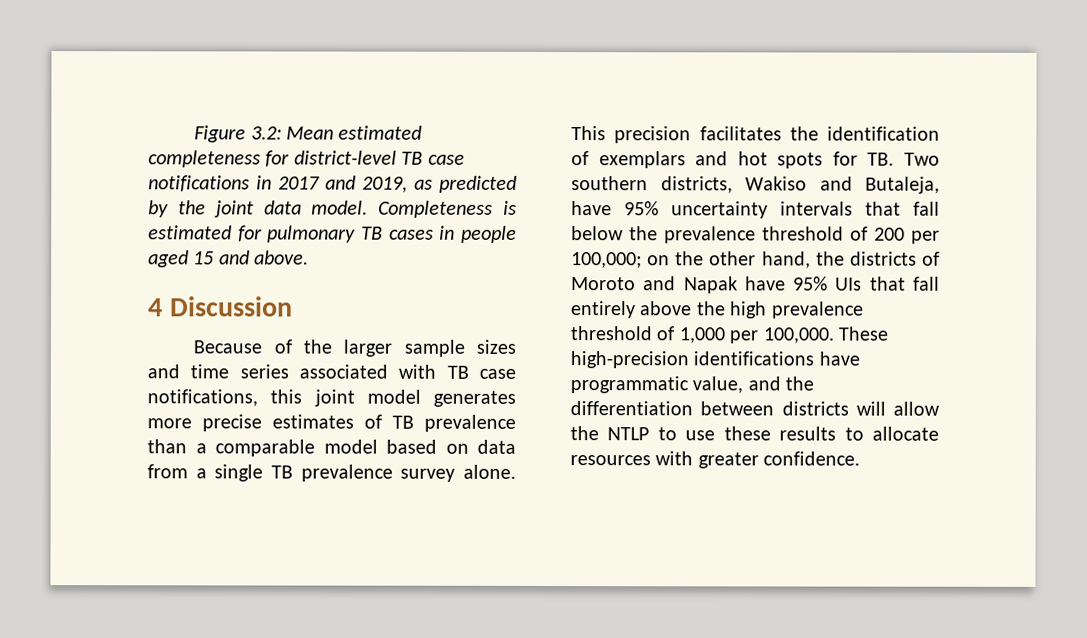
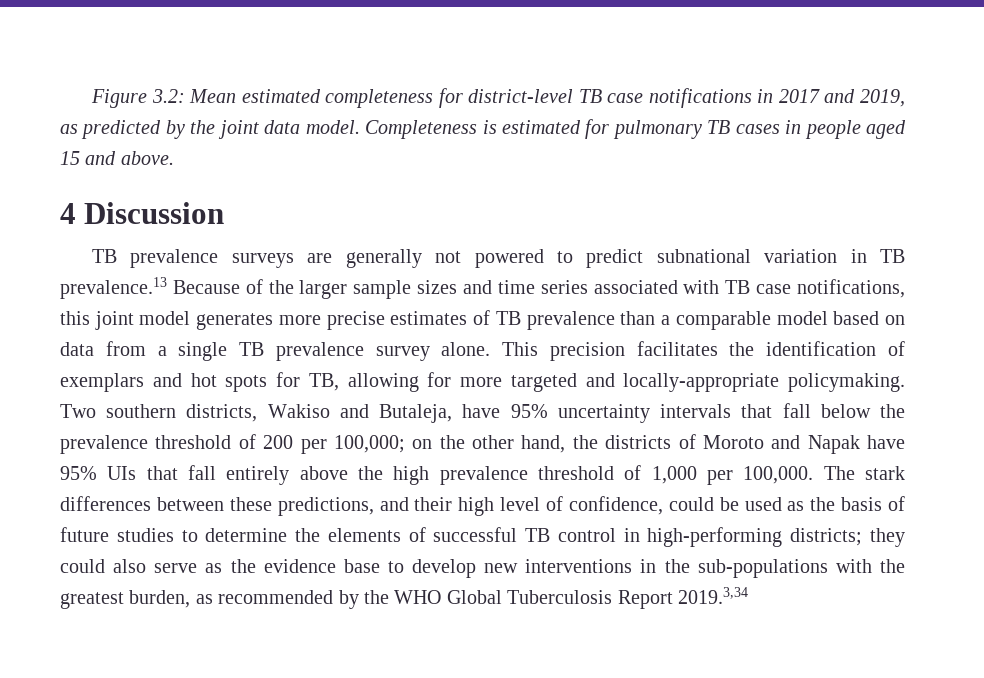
(293, 306) none -> [92,249,905,268] [60,277,167,299] TB prevalence surveys are generally not powered to predict subnational variation in TB prevalence.13
[867,152,895,166] TB. -> [308,372,905,392] TB, allowing for more targeted and locally-appropriate policymaking.
[838,326,888,341] [570,351,860,369] [570,376,815,394] [570,401,940,416] [570,426,939,441] [570,451,861,469] These high-precision identifications have programmatic value, and the differentiation between districts will allow the NTLP to use these results to allocate resources with greater confidence. -> [823,466,906,480] [60,496,905,516] [60,527,905,547] [60,559,905,578] [60,587,748,609] The stark differences between these predictions, and their high level of confidence, could be used as the basis of future studies to determine the elements of successful TB control in high-performing districts; they could also serve as the evidence base to develop new interventions in the sub-populations with the greatest burden, as recommended by the WHO Global Tuberculosis Report 2019.3,34

